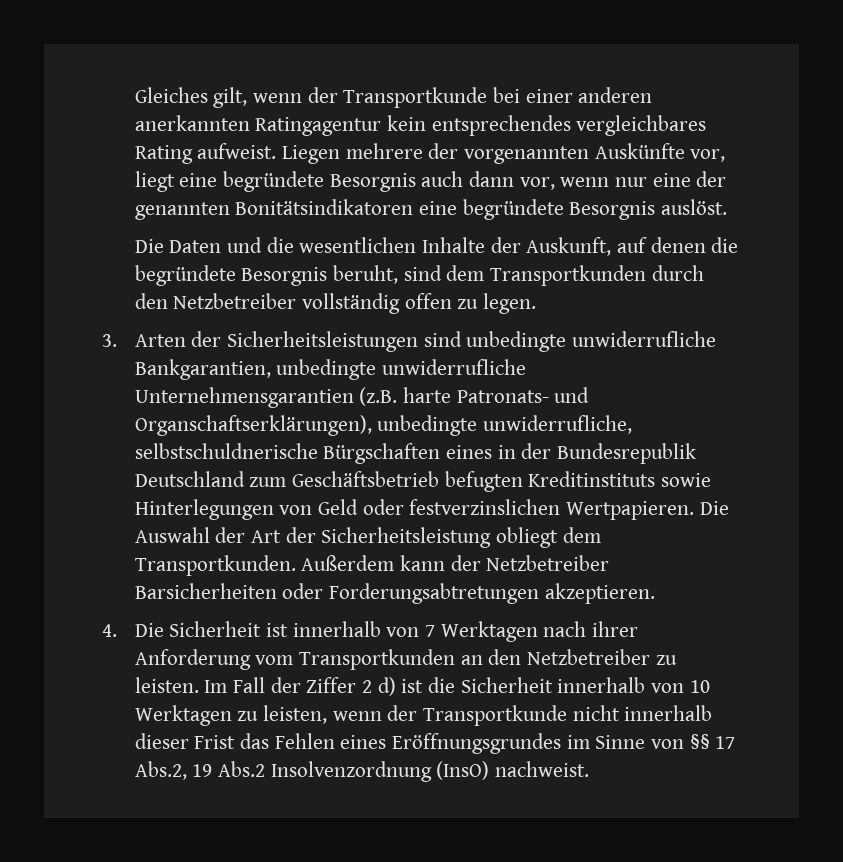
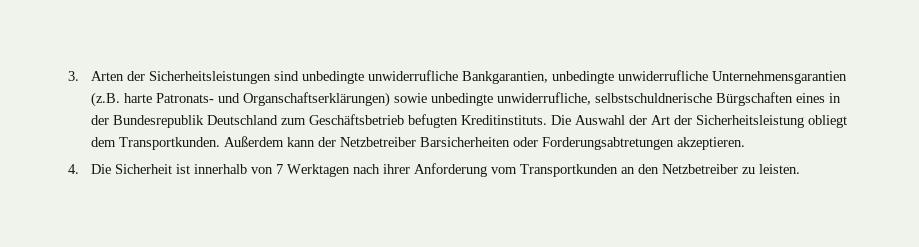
[134,87,653,108] [134,115,707,136] [134,143,726,164] [134,171,727,192] [134,199,728,220] [134,237,739,256] [134,265,704,286] [134,293,537,314] Gleiches gilt, wenn der Transportkunde bei einer anderen anerkannten Ratingagentur kein entsprechendes vergleichbares Rating aufweist. Liegen mehrere der vorgenannten Auskünfte vor, liegt eine begründete Besorgnis auch dann vor, wenn nur eine der genannten Bonitätsindikatoren eine begründete Besorgnis auslöst. // Die Daten und die wesentlichen Inhalte der Auskunft, auf denen die begründete Besorgnis beruht, sind dem Transportkunden durch den Netzbetreiber vollständig offen zu legen. // -> (68, 76) none
[134,415,372,436] Organschaftserklärungen), -> [243,92,428,107] Organschaftserklärungen) sowie
[528,471,712,487] [134,499,695,520] Kreditinstituts sowie Hinterlegungen von Geld oder festverzinslichen Wertpapieren. -> [461,115,548,125] Kreditinstituts.
[204,677,710,696] [134,705,713,726] [134,733,736,754] [134,761,590,782] Im Fall der Ziffer 2 d) ist die Sicherheit innerhalb von 10 Werktagen zu leisten, wenn der Transportkunde nicht innerhalb dieser Frist das Fehlen eines Eröffnungsgrundes im Sinne von §§ 17 Abs.2, 19 Abs.2 Insolvenzordnung (InsO) nachweist. -> (801, 169) none

